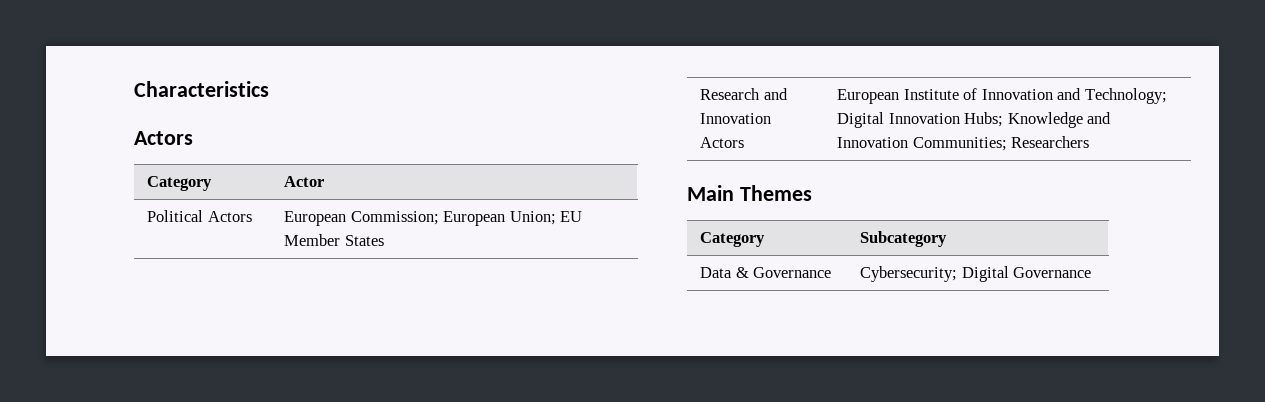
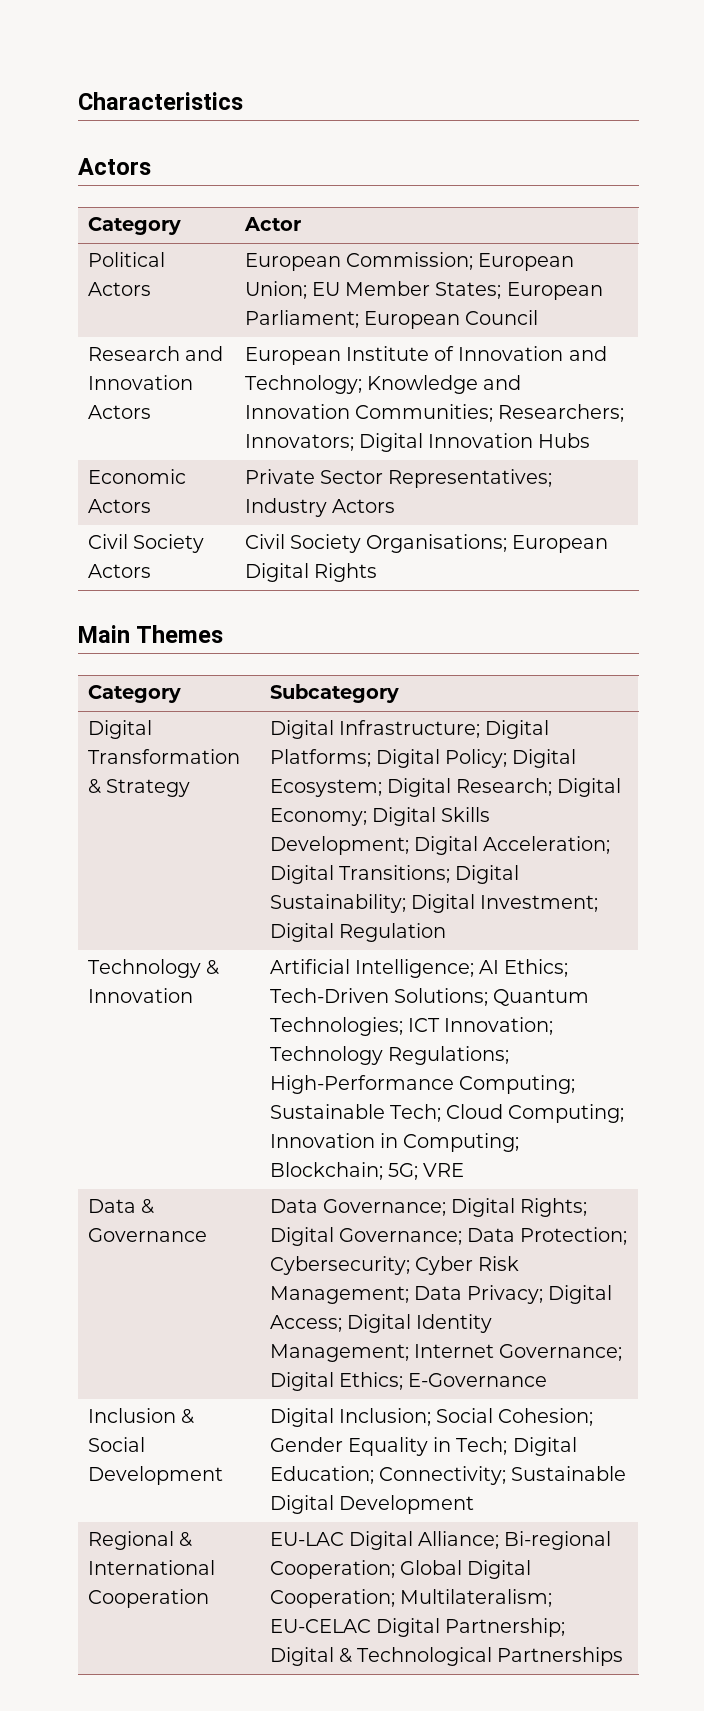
[344,235,384,246] States -> [435,282,603,300] [244,310,539,329] States; European Parliament; European Council
[837,112,1004,128] Digital Innovation Hubs; -> (362, 384) none
[1011,136,1090,148] [687,185,812,201] [700,232,766,247] [860,231,948,247] [700,267,832,278] [860,266,1092,282] Researchers // Main Themes // Category | Subcategory // Data & Governance | Cybersecurity; Digital Governance -> [498,404,625,422] [244,433,591,452] [87,469,186,484] [87,499,151,513] [244,469,553,488] [244,498,395,517] [87,534,204,553] [87,564,151,578] [244,534,609,553] [244,563,377,582] [78,625,224,643] [87,685,181,703] [269,684,399,703] [87,720,152,739] [87,749,240,764] [87,779,190,797] [269,720,550,739] [269,749,577,768] [269,778,622,797] [269,807,491,826] [269,836,611,855] [269,865,520,884] [269,894,599,913] [269,923,446,942] [87,959,219,978] [87,988,193,1003] [269,959,569,978] [269,988,590,1006] [269,1017,554,1036] [269,1046,509,1065] [269,1075,575,1094] [269,1104,625,1123] [269,1133,520,1152] [269,1162,465,1180] [87,1199,154,1214] [87,1228,207,1242] [269,1198,588,1217] [269,1227,628,1246] [269,1256,520,1275] [269,1285,613,1304] [269,1314,493,1333] [269,1344,623,1362] [269,1372,548,1391] [87,1408,194,1424] [87,1437,145,1452] [87,1466,223,1485] [269,1408,594,1427] [269,1437,577,1456] [269,1466,627,1485] [269,1495,474,1514] [87,1531,192,1550] [87,1560,215,1575] [87,1589,209,1608] [269,1531,612,1550] [269,1560,532,1579] [269,1589,552,1608] [269,1618,566,1637] [269,1647,624,1666] Researchers; Innovators; Digital Innovation Hubs // Economic Actors | Private Sector Representatives; Industry Actors // Civil Society Actors | Civil Society Organisations; European Digital Rights // Main Themes // Category | Subcategory // Digital Transformation & Strategy | Digital Infrastructure; Digital Platforms; Digital Policy; Digital Ecosystem; Digital Research; Digital Economy; Digital Skills Development; Digital Acceleration; Digital Transitions; Digital Sustainability; Digital Investment; Digital Regulation // Technology & Innovation | Artificial Intelligence; AI Ethics; Tech-Driven Solutions; Quantum Technologies; ICT Innovation; Technology Regulations; High-Performance Computing; Sustainable Tech; Cloud Computing; Innovation in Computing; Blockchain; 5G; VRE // Data & Governance | Data Governance; Digital Rights; Digital Governance; Data Protection; Cybersecurity; Cyber Risk Management; Data Privacy; Digital Access; Digital Identity Management; Internet Governance; Digital Ethics; E-Governance // Inclusion & Social Development | Digital Inclusion; Social Cohesion; Gender Equality in Tech; Digital Education; Connectivity; Sustainable Digital Development // Regional & International Cooperation | EU-LAC Digital Alliance; Bi-regional Cooperation; Global Digital Cooperation; Multilateralism; EU-CELAC Digital Partnership; Digital & Technological Partnerships

